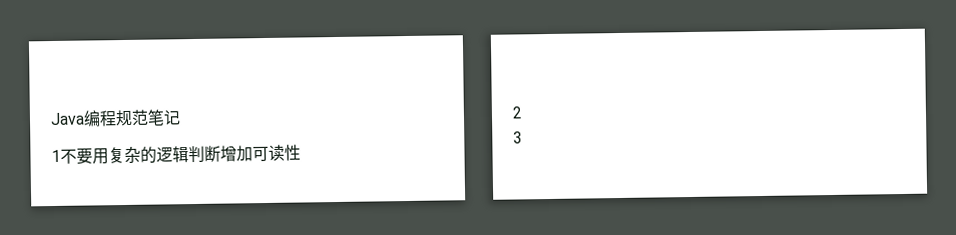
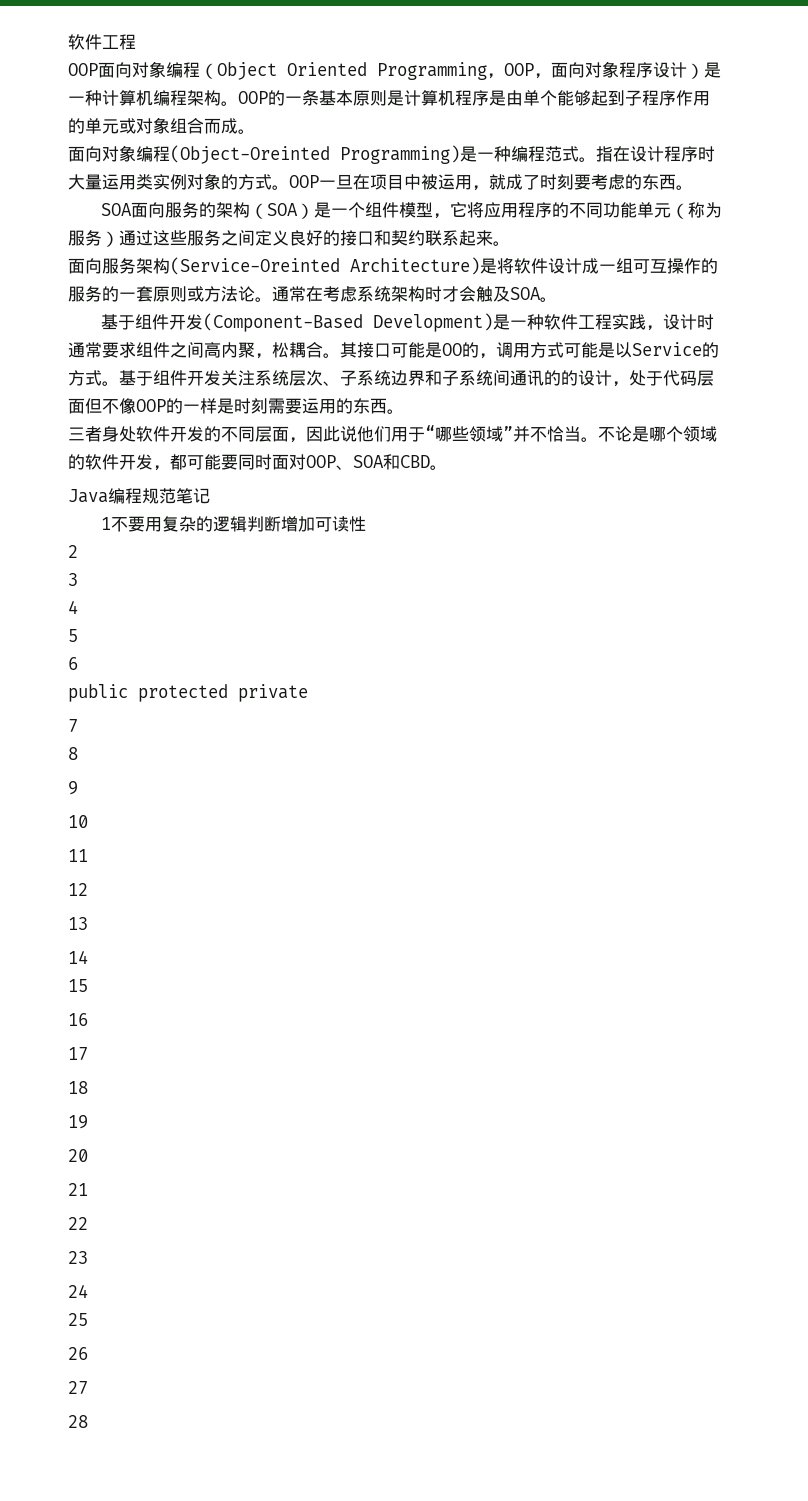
(50, 119) none -> [68,34,136,50] [68,61,721,80] [68,90,710,106] [68,117,255,134] [68,145,715,164] [68,173,693,191] [101,202,723,219] [68,230,510,247] [68,257,718,275] [68,286,557,302] [101,313,715,332] [68,342,719,359] [68,370,714,387] [68,398,404,414] [68,425,717,443] [68,454,447,471] 软件工程 // OOP面向对象编程（Object Oriented Programming，OOP，面向对象程序设计）是一种计算机编程架构。OOP的一条基本原则是计算机程序是由单个能够起到子程序作用的单元或对象组合而成。 // 面向对象编程(Object-Oreinted Programming)是一种编程范式。指在设计程序时大量运用类实例对象的方式。OOP一旦在项目中被运用，就成了时刻要考虑的东西。 // SOA面向服务的架构（SOA）是一个组件模型，它将应用程序的不同功能单元（称为服务）通过这些服务之间定义良好的接口和契约联系起来。 // 面向服务架构(Service-Oreinted Architecture)是将软件设计成一组可互操作的服务的一套原则或方法论。通常在考虑系统架构时才会触及SOA。 // 基于组件开发(Component-Based Development)是一种软件工程实践，设计时通常要求组件之间高内聚，松耦合。其接口可能是OO的，调用方式可能是以Service的方式。基于组件开发关注系统层次、子系统边界和子系统间通讯的的设计，处于代码层面但不像OOP的一样是时刻需要运用的东西。 // 三者身处软件开发的不同层面，因此说他们用于“哪些领域”并不恰当。不论是哪个领域的软件开发，都可能要同时面对OOP、SOA和CBD。 //
(523, 137) none -> [68,600,78,614] [68,629,78,642] [68,657,78,670] [68,684,308,702] [68,719,78,732] [68,747,78,760] [68,781,78,795] [68,815,88,828] [68,849,88,862] [68,883,88,896] [68,917,88,930] [68,950,88,964] [68,979,88,992] [68,1013,88,1026] [68,1047,88,1060] [68,1081,88,1094] [68,1115,88,1129] [68,1149,88,1162] [68,1183,88,1196] [68,1217,88,1230] [68,1251,88,1264] [68,1284,88,1298] [68,1313,88,1326] [68,1347,88,1360] [68,1381,88,1394] [68,1415,88,1428] // 4 // 5 // 6 // public protected private // 7 // 8 // 9 // 10 // 11 // 12 // 13 // 14 // 15 // 16 // 17 // 18 // 19 // 20 // 21 // 22 // 23 // 24 // 25 // 26 // 27 // 28

